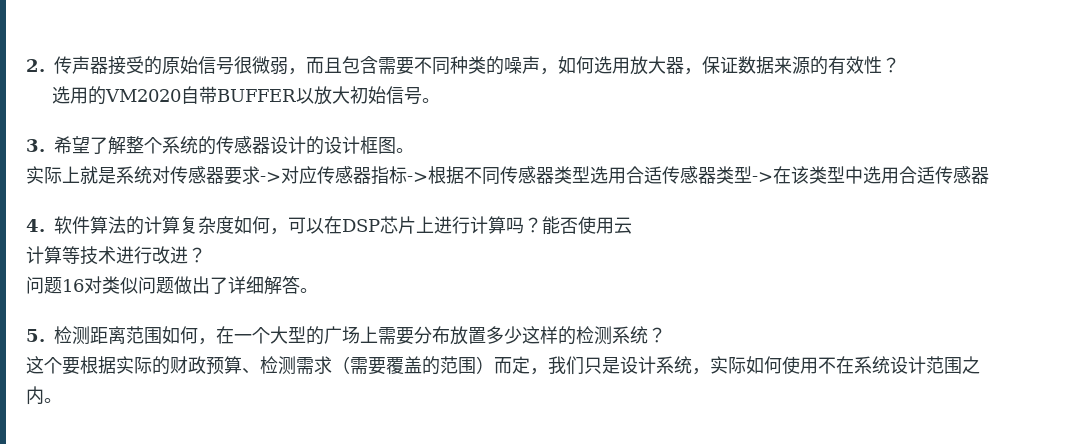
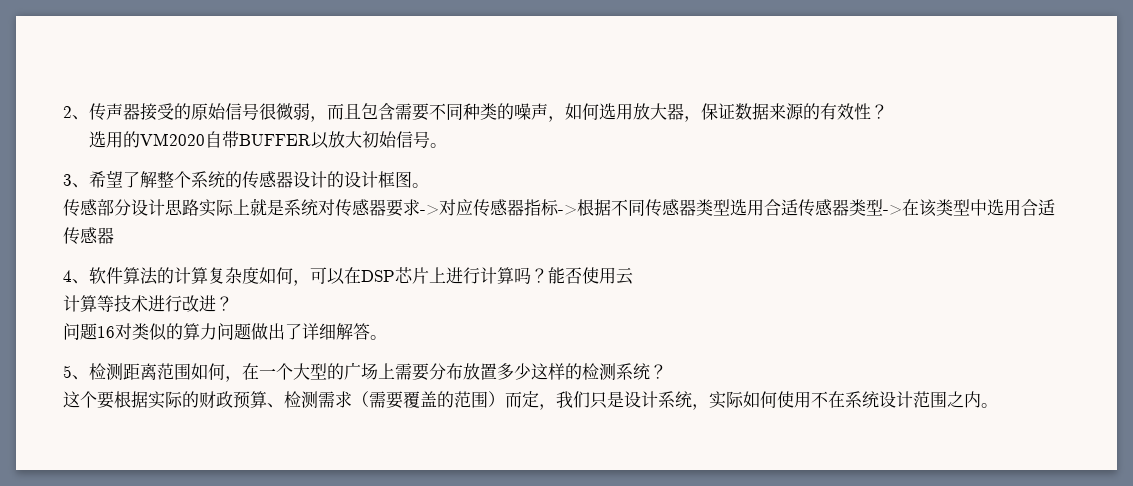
[26,59,45,72] 2. -> [63,106,89,120] 2、
[26,139,45,152] 3. -> [63,174,89,188] 3、
(414, 150) none -> [63,199,199,217] 传感部分设计思路
[26,219,45,232] 4. -> [63,270,89,284] 4、
(138, 285) none -> [166,323,217,340] 的算力
[26,329,45,342] 5. -> [63,365,89,380] 5、

